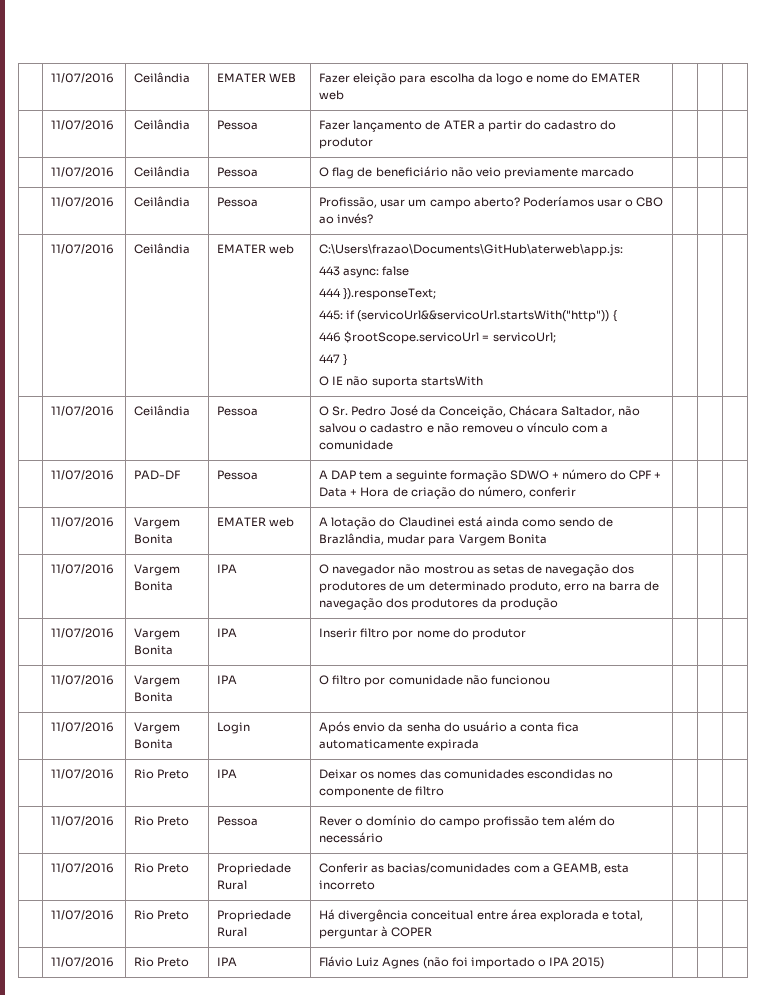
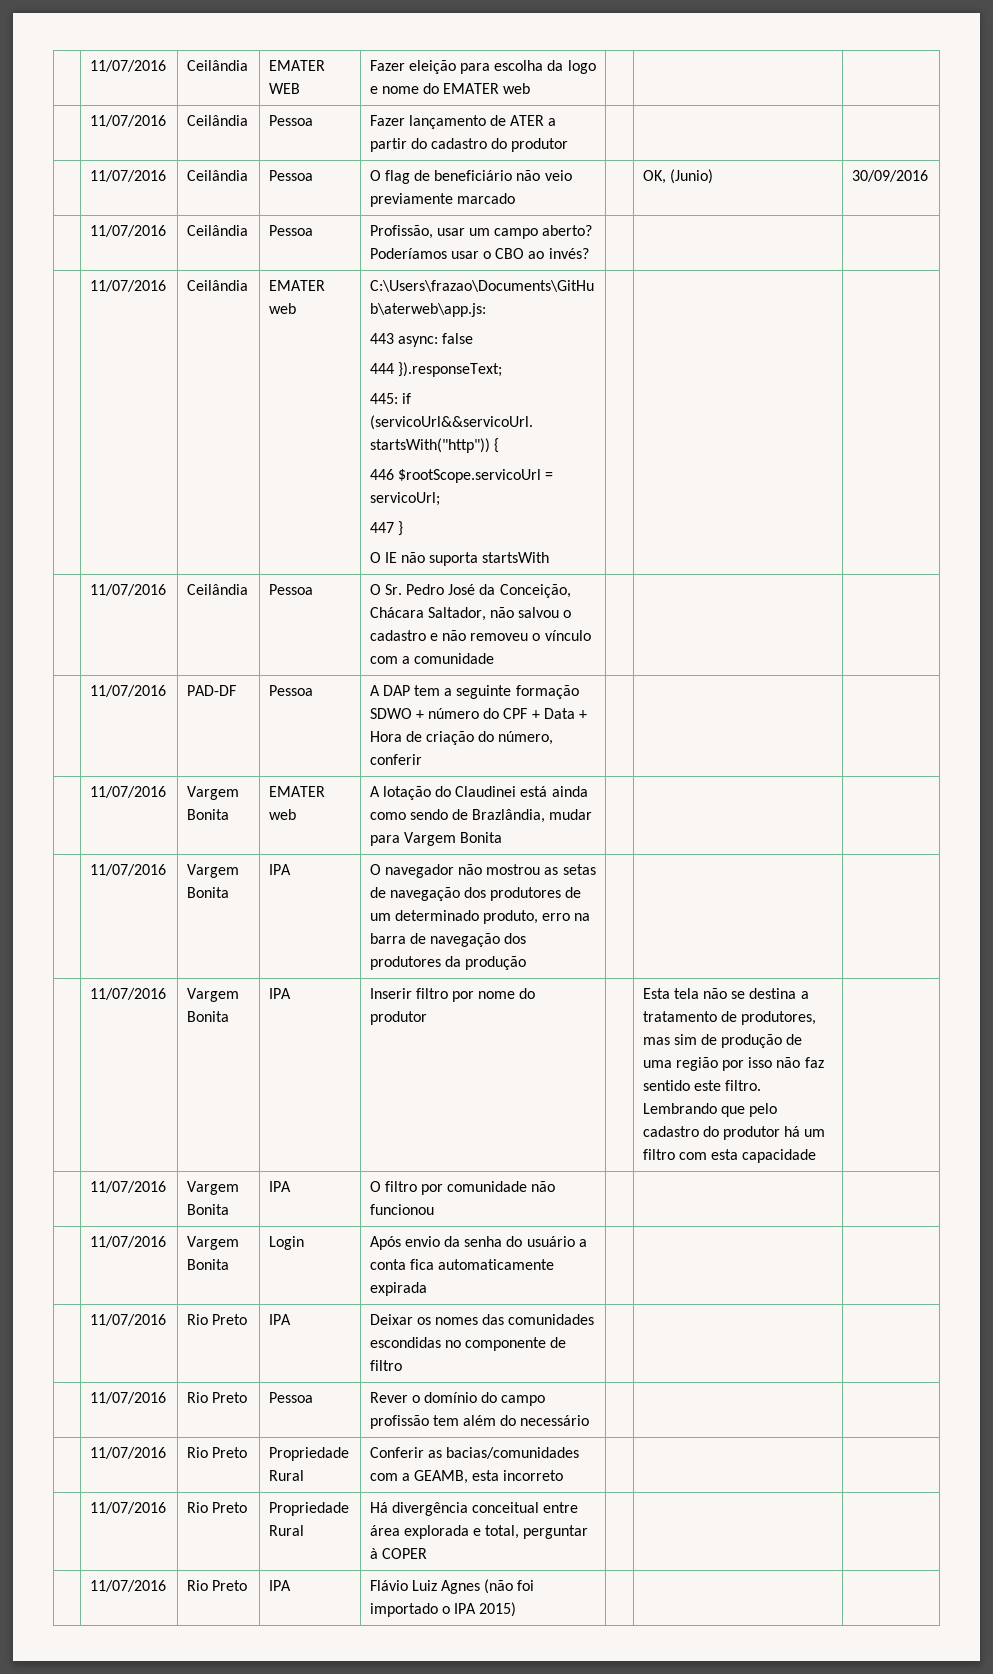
(634, 172) | -> [642,169,713,184] [851,170,928,182] OK, (Junio) | 30/09/2016
(526, 634) none -> [642,988,809,999] [642,1011,817,1025] [642,1034,803,1048] [642,1057,824,1071] [642,1080,762,1091] [642,1103,778,1117] [642,1126,826,1140] [642,1149,817,1163] Esta tela não se destina a tratamento de produtores, mas sim de produção de uma região por isso não faz sentido este filtro. Lembrando que pelo cadastro do produtor há um filtro com esta capacidade

